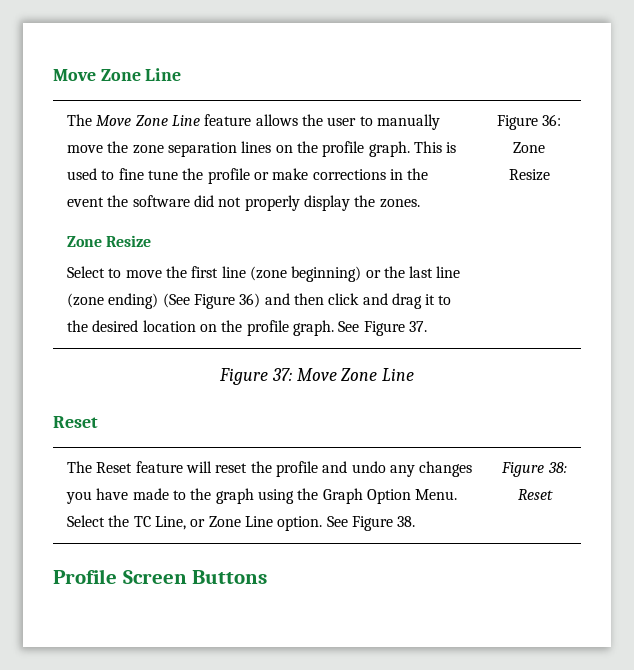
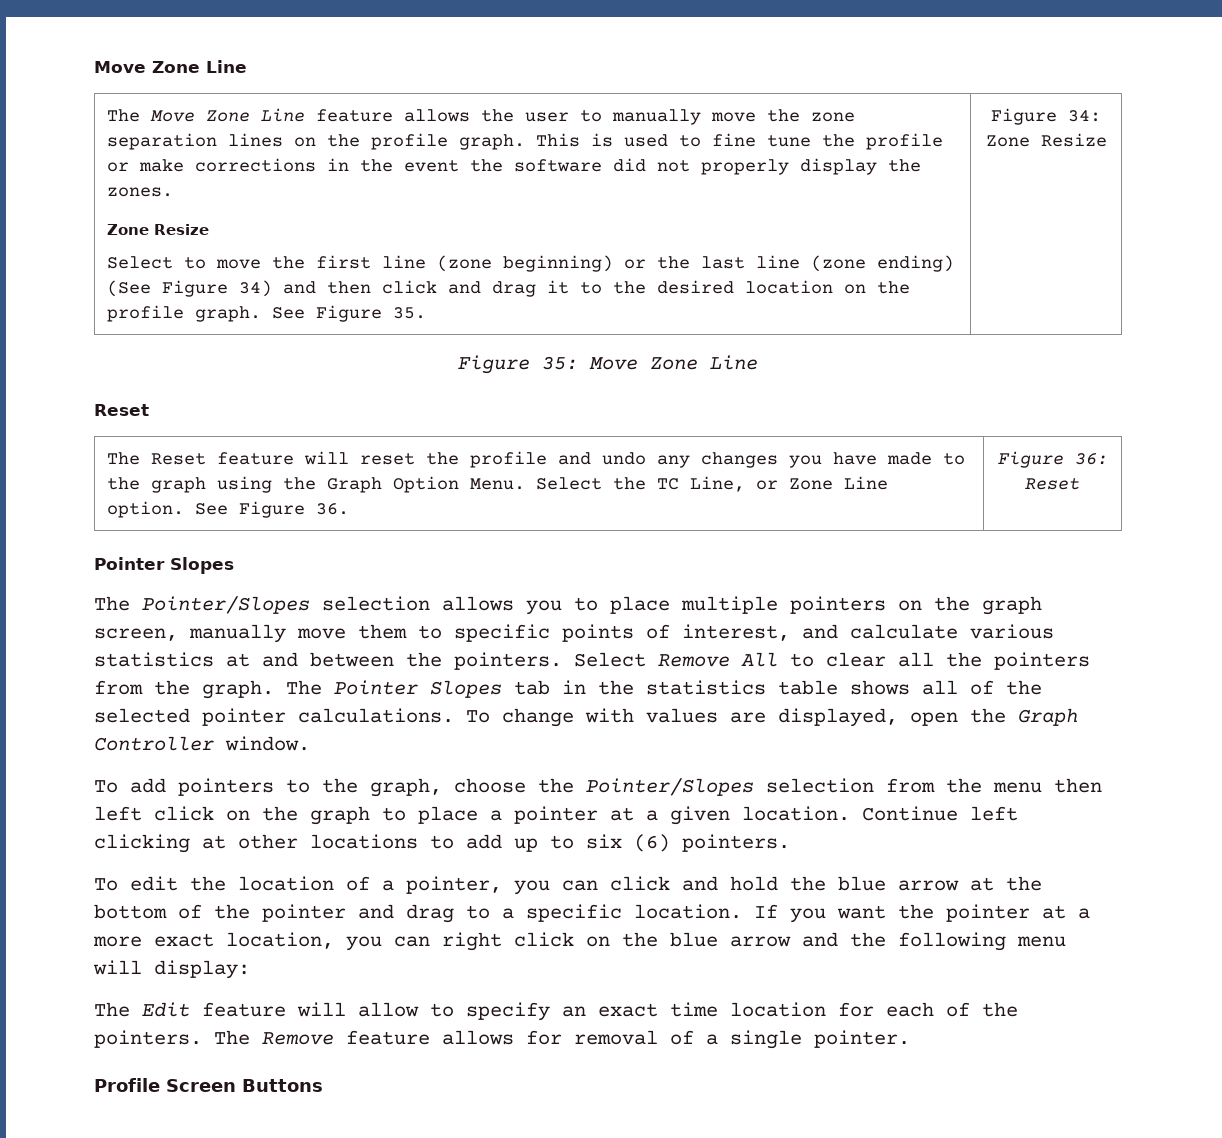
[239,293,261,308] 36) -> [239,280,273,297] 34)
[408,321,427,332] [496,114,562,130] 37. | Figure 36: -> [393,307,427,319] [991,108,1101,125] 35. | Figure 34:
[271,368,292,381] 37: -> [542,356,578,370] 35:
[397,516,416,527] [501,462,567,477] [517,489,553,500] 38. | Figure 38: Reset -> [316,503,350,515] [997,451,1108,468] [1025,478,1080,490] [94,557,234,574] [94,596,1042,615] [94,624,1054,643] [94,652,1090,670] [94,680,1042,699] [94,708,1078,727] [94,736,310,751] [94,778,1102,797] [94,806,1018,825] [94,834,790,853] [94,876,1042,895] [94,904,1090,923] [93,932,1066,951] [93,960,250,979] [94,1002,1018,1021] [94,1030,910,1049] 36. | Figure 36: Reset // Pointer Slopes // The Pointer/Slopes selection allows you to place multiple pointers on the graph screen, manually move them to specific points of interest, and calculate various statistics at and between the pointers. Select Remove All to clear all the pointers from the graph. The Pointer Slopes tab in the statistics table shows all of the selected pointer calculations. To change with values are displayed, open the Graph Controller window. // To add pointers to the graph, choose the Pointer/Slopes selection from the menu then left click on the graph to place a pointer at a given location. Continue left clicking at other locations to add up to six (6) pointers. // To edit the location of a pointer, you can click and hold the blue arrow at the bottom of the pointer and drag to a specific location. If you want the pointer at a more exact location, you can right click on the blue arrow and the following menu will display: // The Edit feature will allow to specify an exact time location for each of the pointers. The Remove feature allows for removal of a single pointer.

